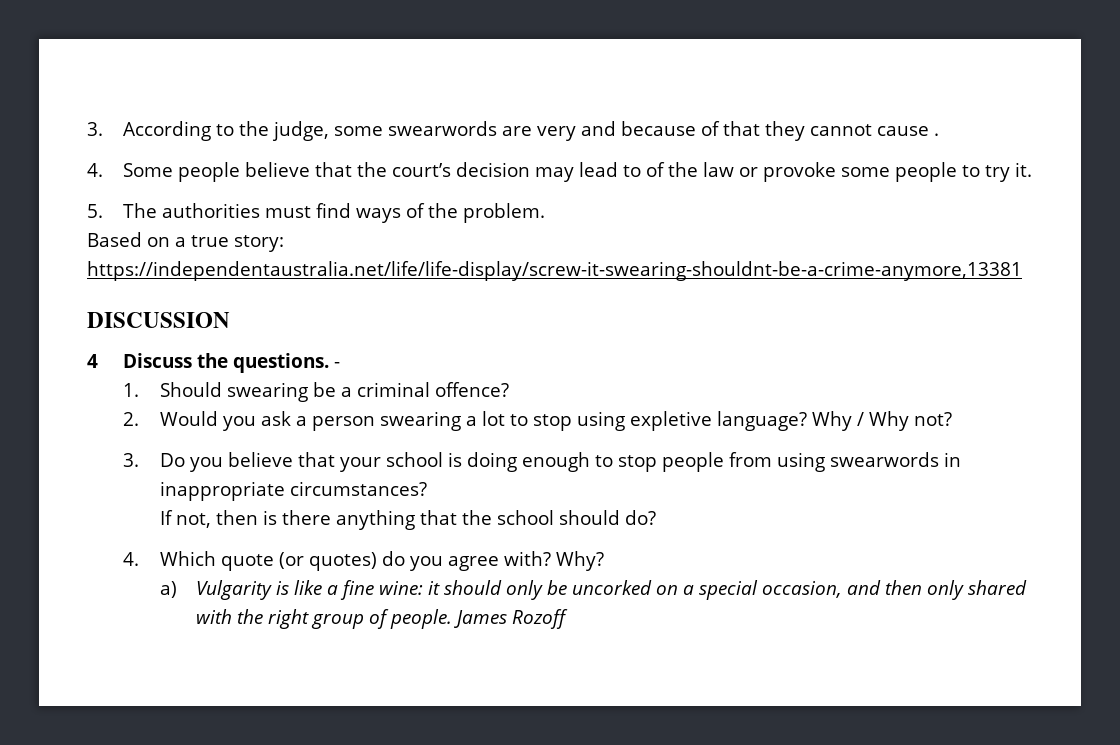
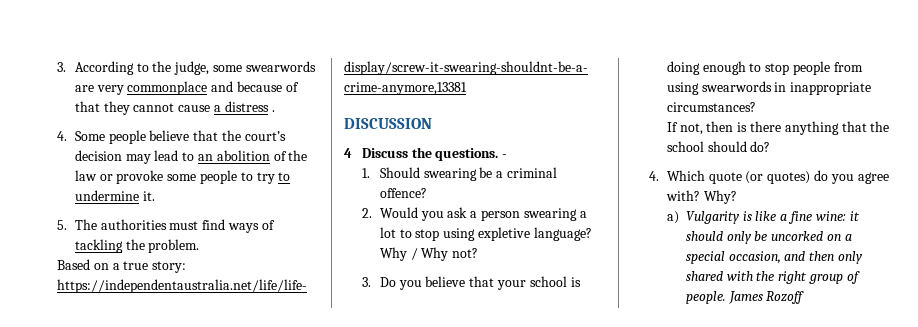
(577, 133) none -> [127,81,208,95] commonplace
(930, 131) none -> [214,101,269,112] a distress
(642, 171) none -> [198,150,270,161] an abolition
(1011, 173) none -> [278,172,291,181] [74,190,139,201] to undermine
(426, 210) none -> [74,239,123,253] tackling

